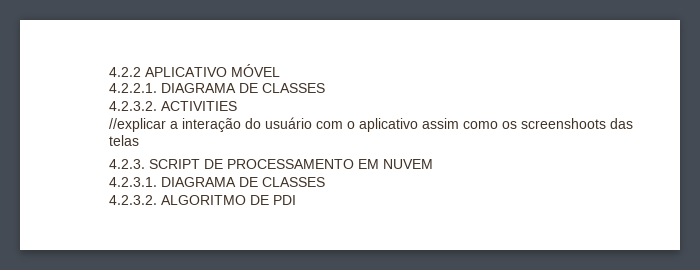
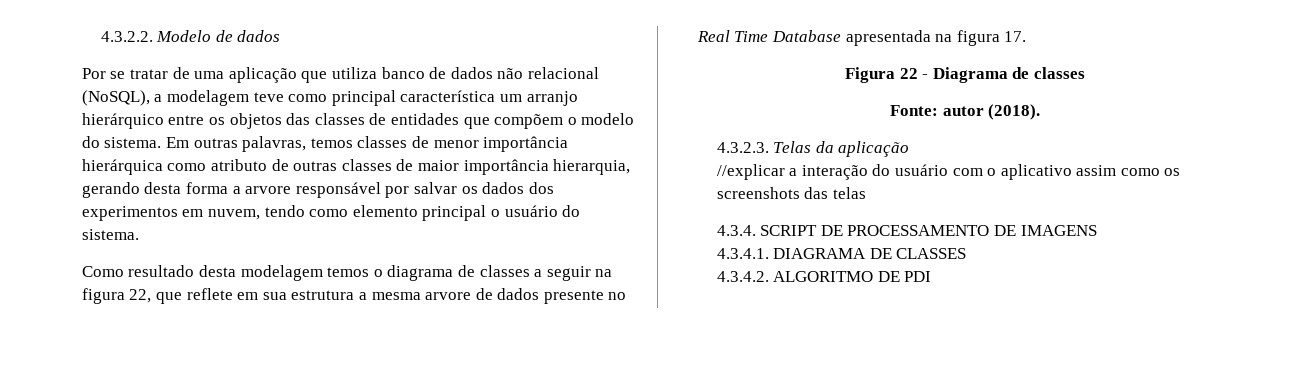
[108,64,280,77] [108,83,325,93] [108,101,237,111] 4.2.2 APLICATIVO MÓVEL // 4.2.2.1. DIAGRAMA DE CLASSES // 4.2.3.2. ACTIVITIES -> [100,30,281,42] [81,67,599,83] [81,90,578,106] [81,113,635,129] [81,136,569,152] [81,159,631,175] [81,182,554,198] [81,205,581,221] [81,229,139,240] [81,265,613,281] [81,288,627,304] [696,30,1027,46] [845,67,1085,83] [889,104,1041,120] [716,141,910,157] 4.3.2.2. Modelo de dados // Por se tratar de uma aplicação que utiliza banco de dados não relacional (NoSQL), a modelagem teve como principal característica um arranjo hierárquico entre os objetos das classes de entidades que compõem o modelo do sistema. Em outras palavras, temos classes de menor importância hierárquica como atributo de outras classes de maior importância hierarquia, gerando desta forma a arvore responsável por salvar os dados dos experimentos em nuvem, tendo como elemento principal o usuário do sistema. // Como resultado desta modelagem temos o diagrama de classes a seguir na figura 22, que reflete em sua estrutura a mesma arvore de dados presente no Real Time Database apresentada na figura 17. // Figura 22 - Diagrama de classes // Fonte: autor (2018). // 4.3.2.3. Telas da aplicação
[520,118,606,129] screenshoots -> [716,187,800,199] screenshots
[108,159,145,169] 4.2.3. -> [716,225,756,236] 4.3.4.
[357,159,433,169] [108,177,325,187] [108,195,157,205] EM NUVEM // 4.2.3.1. DIAGRAMA DE CLASSES // 4.2.3.2. -> [993,225,1097,236] [716,248,967,259] [716,271,769,282] DE IMAGENS // 4.3.4.1. DIAGRAMA DE CLASSES // 4.3.4.2.

